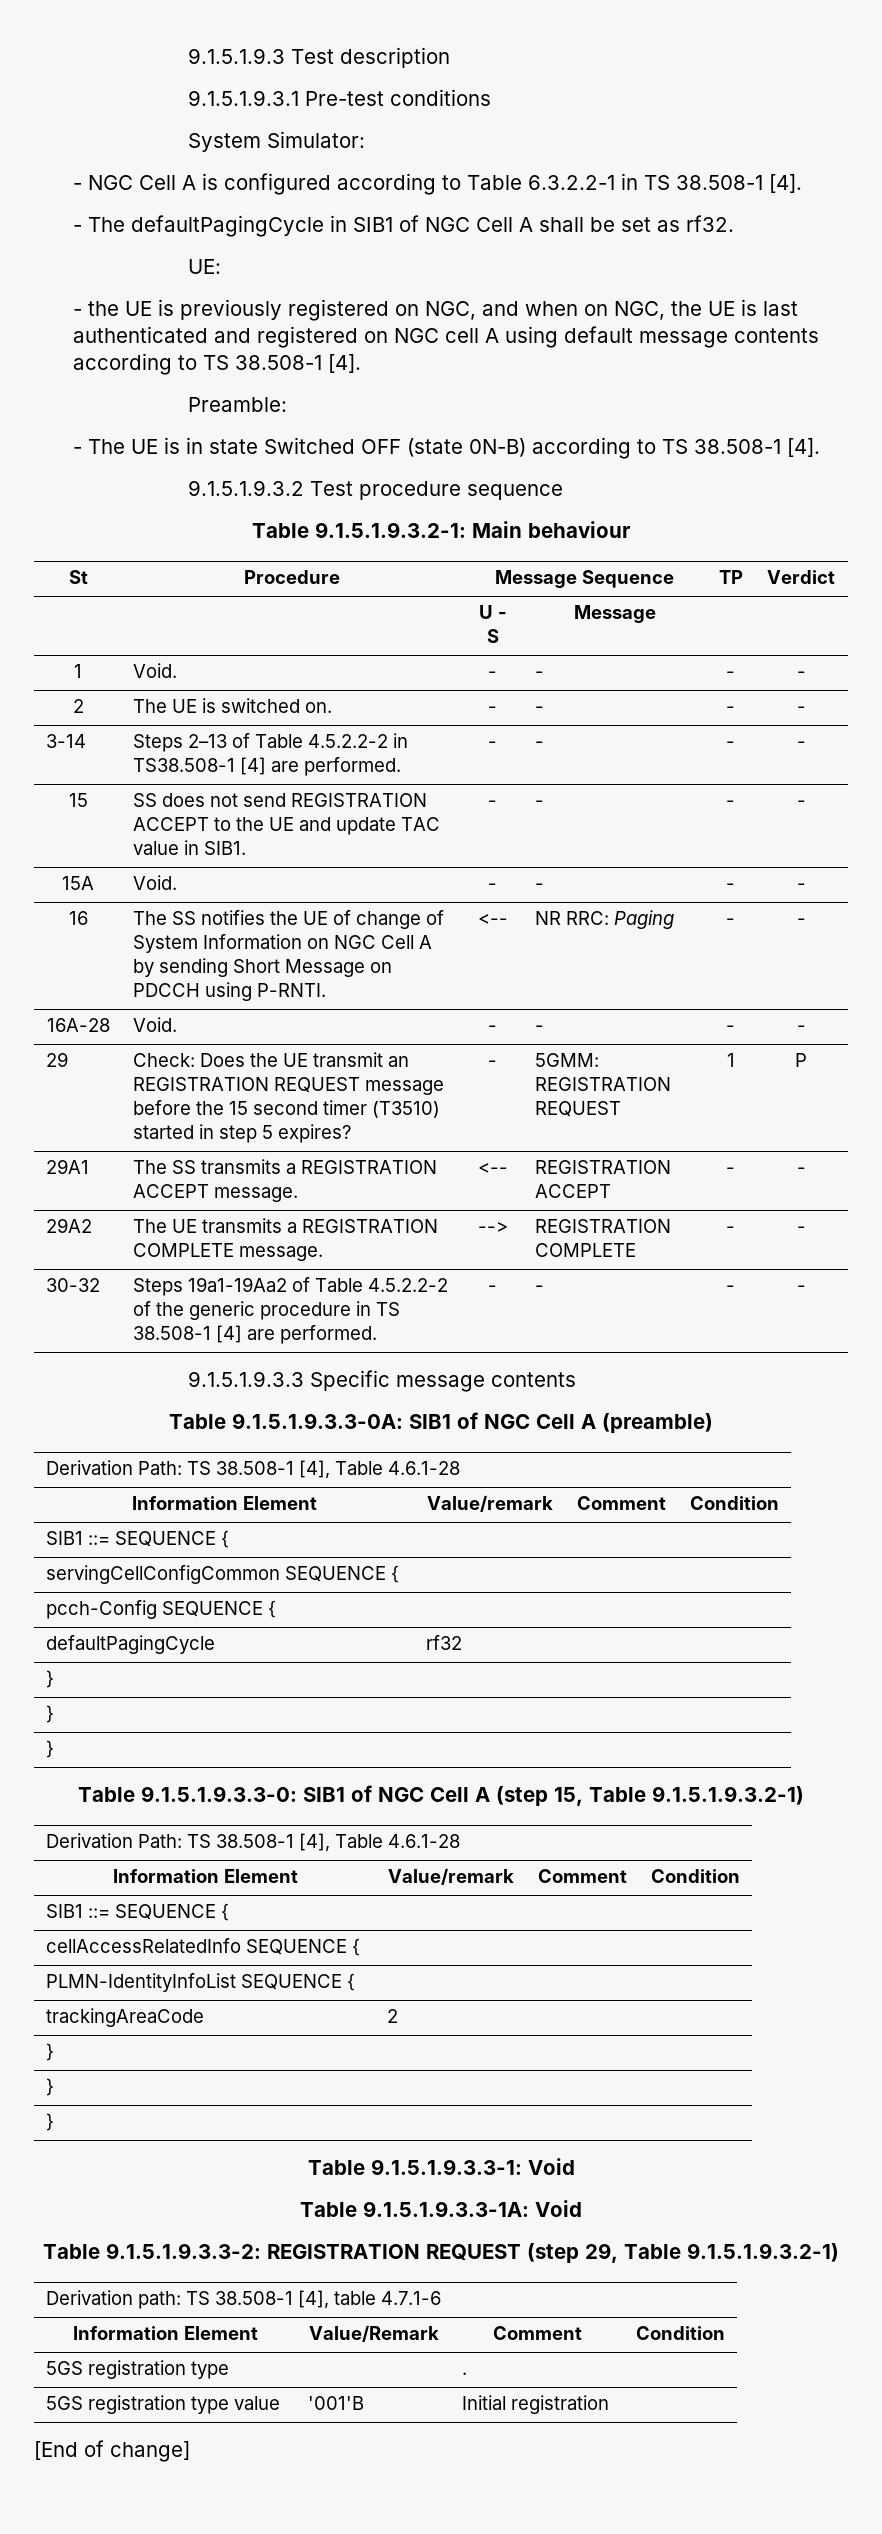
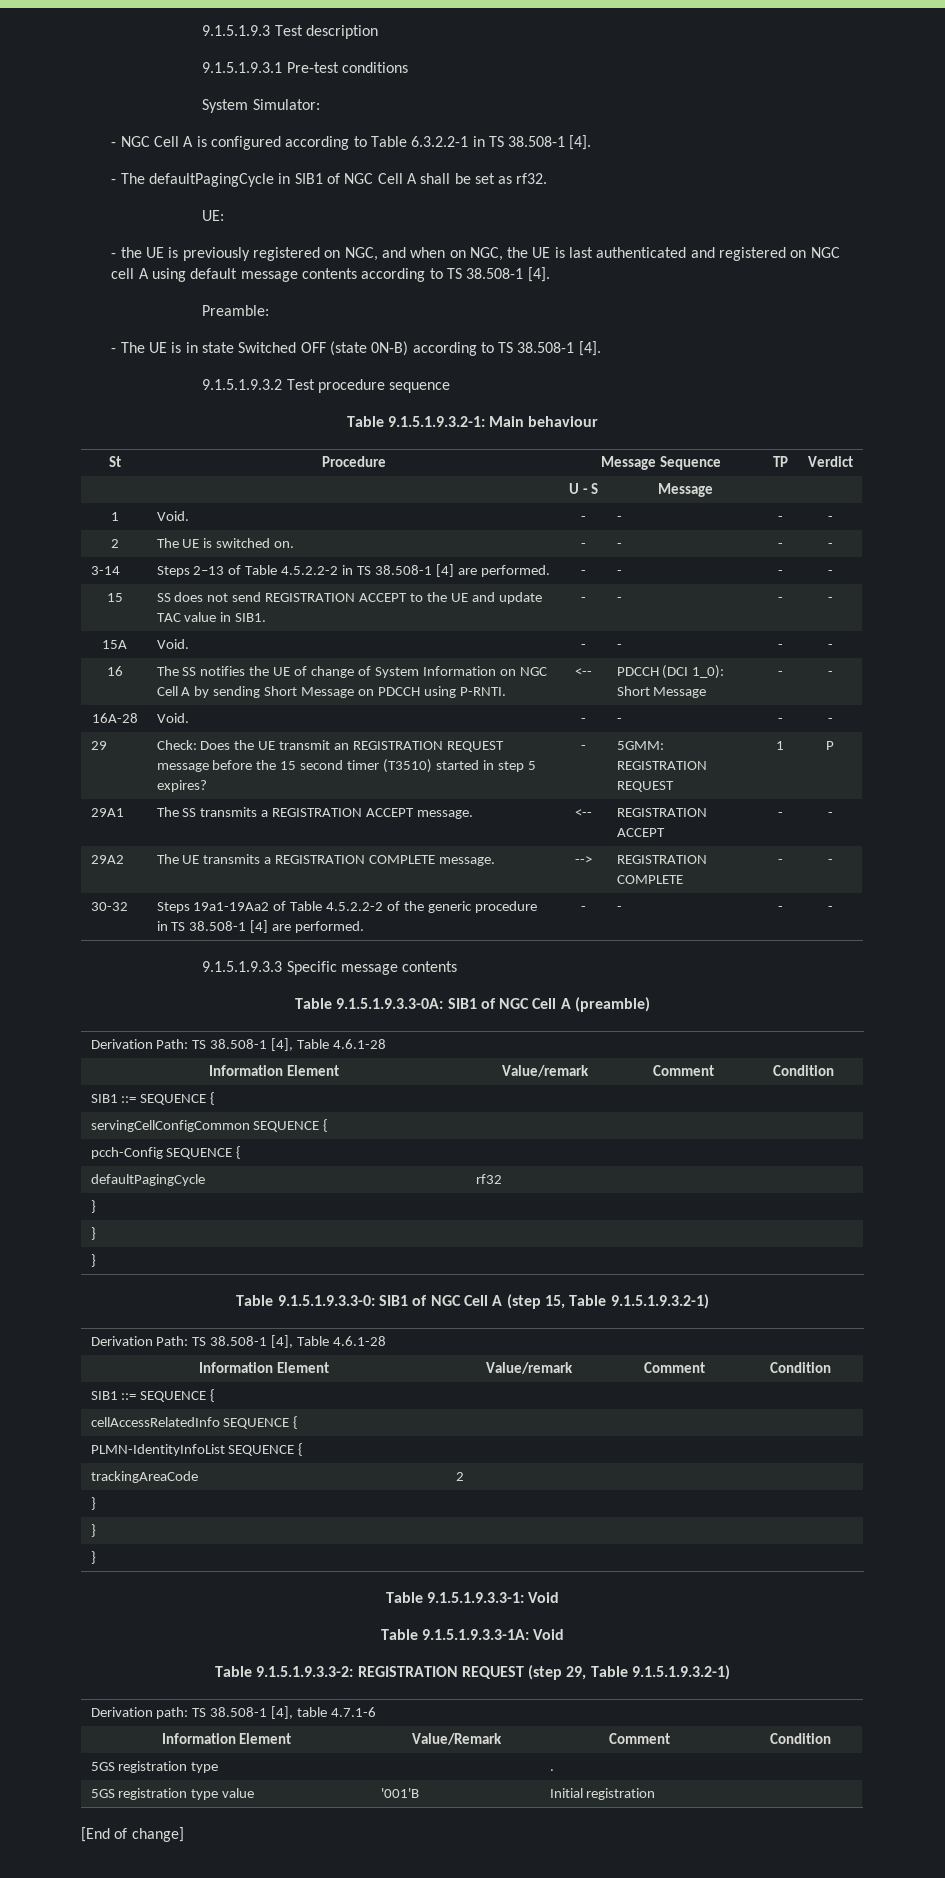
[132,758,235,772] TS38.508-1 -> [357,565,432,575] TS 38.508-1
[534,910,674,929] NR RRC: Paging -> [616,665,725,679] [616,686,707,698] PDCCH (DCI 1_0): Short Message

